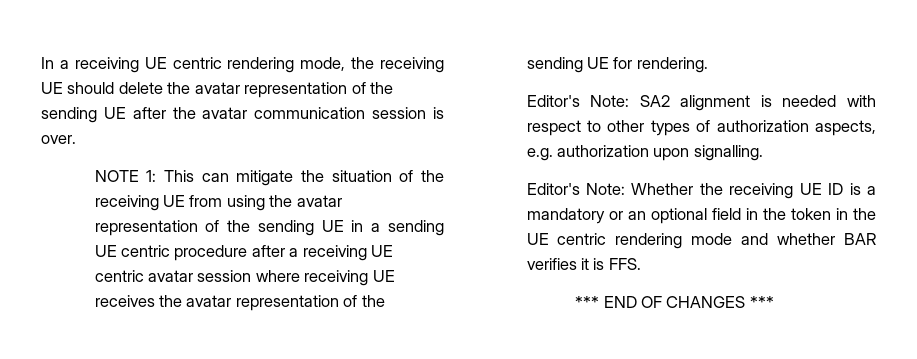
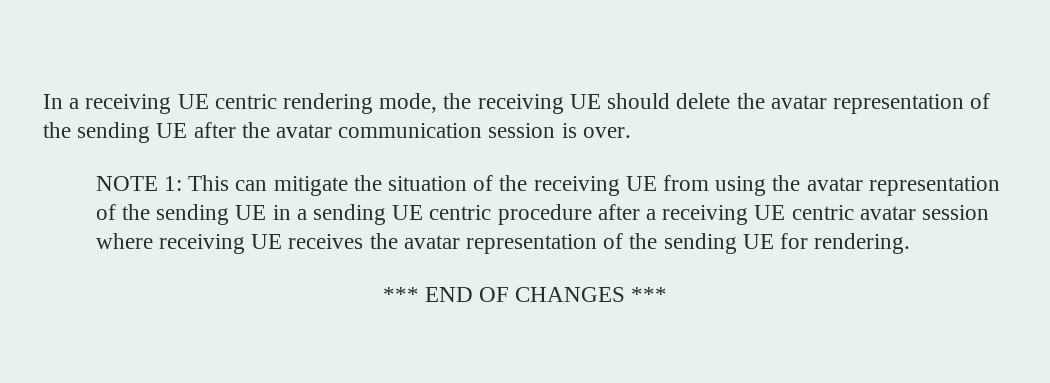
[526,95,876,111] [526,120,876,136] [526,145,763,161] [526,183,876,199] [526,208,877,224] [526,233,876,249] [526,258,641,270] // Editor's Note: SA2 alignment is needed with respect to other types of authorization aspects, e.g. authorization upon signalling. // Editor's Note: Whether the receiving UE ID is a mandatory or an optional field in the token in the UE centric rendering mode and whether BAR verifies it is FFS. -> (911, 243) none

